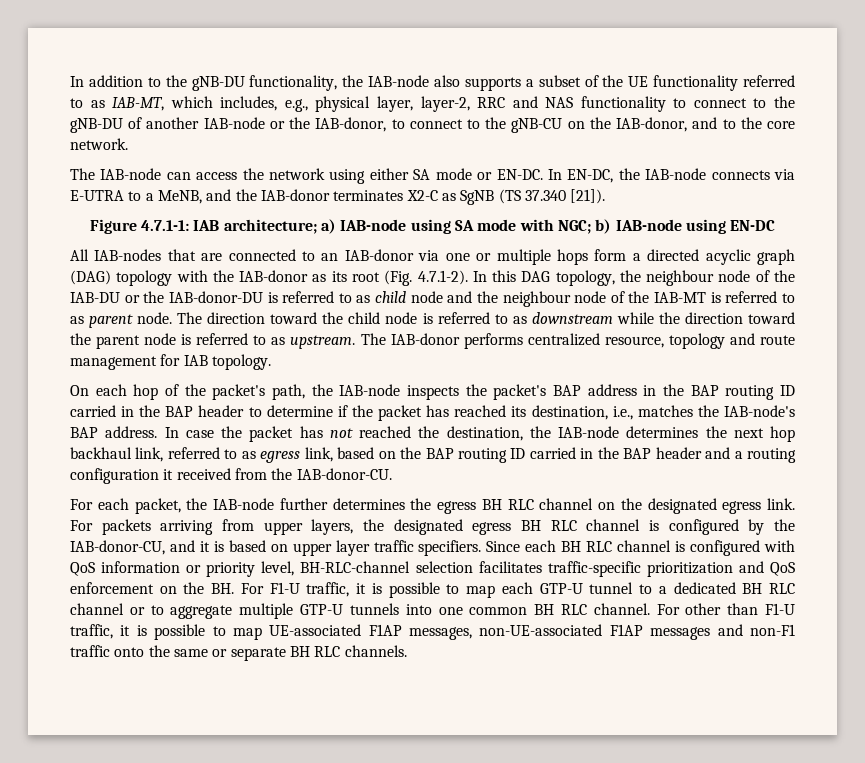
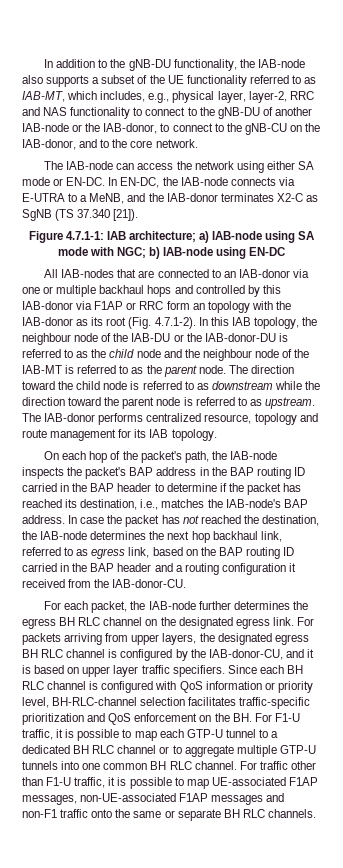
[556,249,795,265] [70,270,111,285] hops form a directed acyclic graph (DAG) -> [99,285,281,297] [22,301,205,310] backhaul hops and controlled by this IAB-donor via F1AP or RRC form an
[521,271,551,282] DAG -> [231,317,251,326] IAB
(371, 299) none -> [91,349,107,358] the
(84, 320) none -> [146,365,162,374] the
(181, 360) none -> [134,429,147,438] its
(680, 609) none -> [259,761,288,770] traffic

